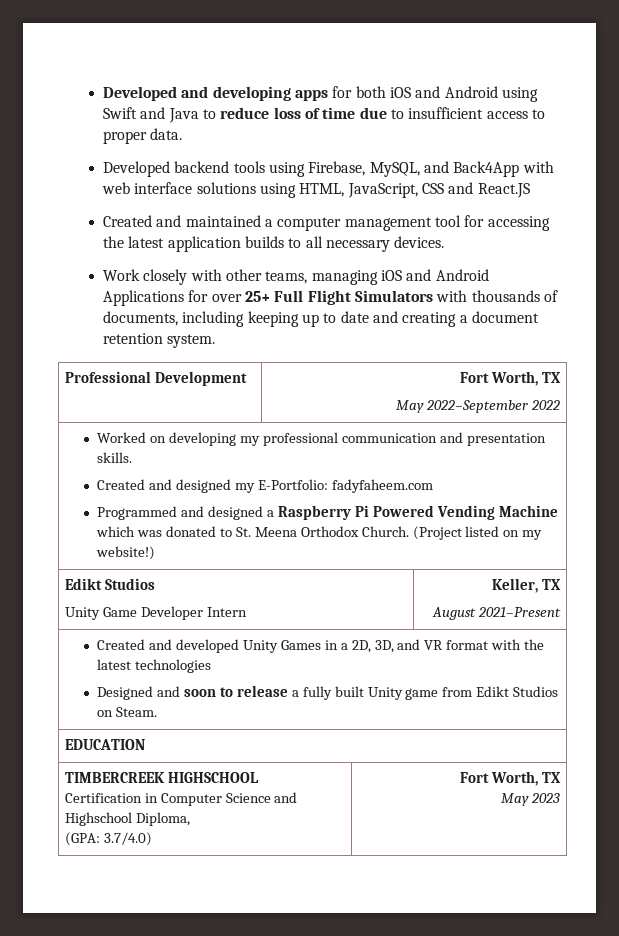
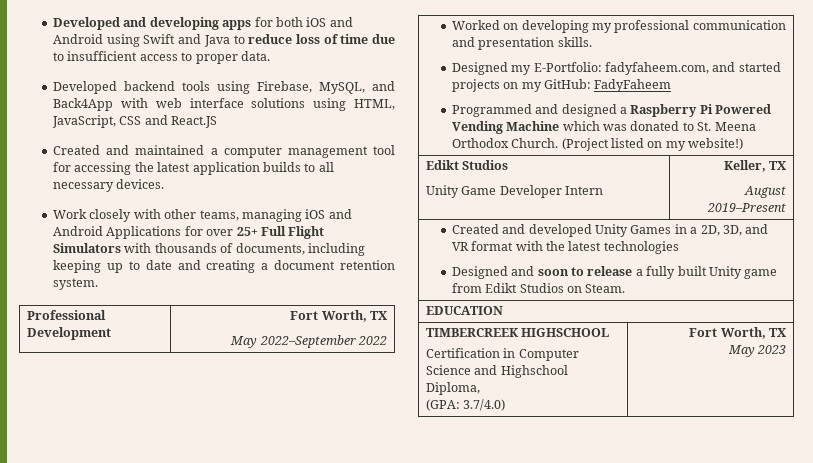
[97,479,433,493] Created and designed my E-Portfolio: fadyfaheem.com -> [451,62,781,75] [451,79,672,92] Designed my E-Portfolio: fadyfaheem.com, and started projects on my GitHub: FadyFaheem
[478,607,562,617] 2021–Present -> [707,203,787,212] 2019–Present

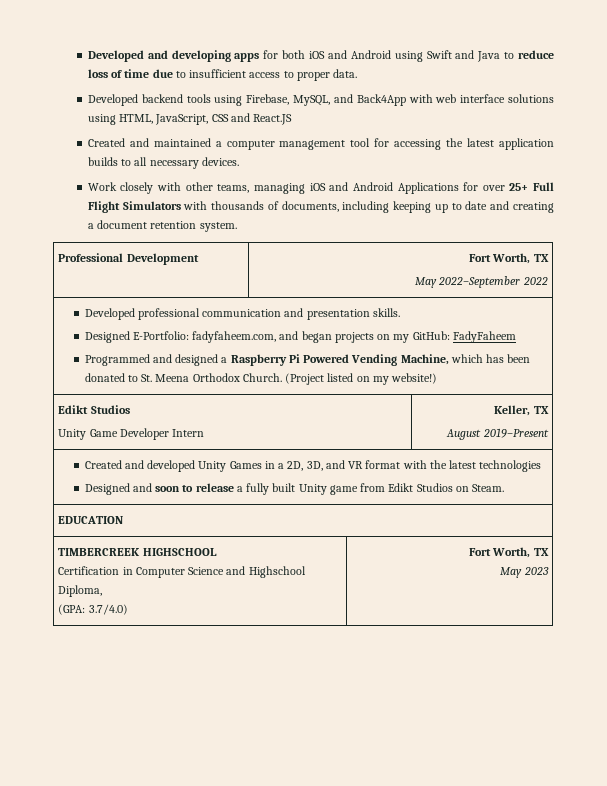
[451,20,613,33] Worked on developing my -> [84,308,135,320] Developed
[511,65,532,75] my -> (130, 337) none
[738,62,781,72] started -> [301,331,332,343] began
[506,121,628,131] Machine which was -> [400,354,531,365] Machine, which has been

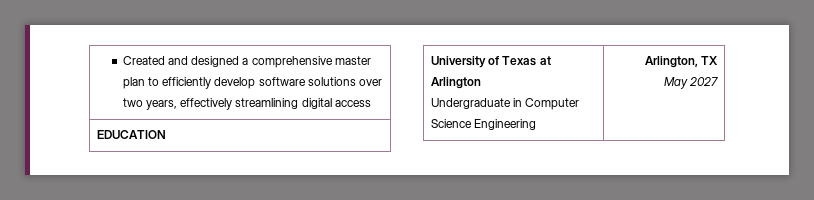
[87,50,555,62] [87,69,358,81] [87,94,554,106] [87,113,293,125] [87,138,554,150] [87,157,239,169] [87,182,555,194] [87,201,555,213] [87,220,237,232] [58,253,199,265] [469,253,549,264] [415,276,548,288] [84,308,400,320] [84,331,516,343] [84,354,531,366] [84,373,438,385] [58,405,130,414] [58,428,205,440] [494,405,549,416] [446,428,549,440] [84,460,542,472] [84,483,504,495] [58,516,124,524] [58,548,217,556] [58,566,306,578] [58,585,103,597] [58,604,128,615] [469,547,549,558] [500,567,549,578] Developed and developing apps for both iOS and Android using Swift and Java to reduce loss of time due to insufficient access to proper data. // Developed backend tools using Firebase, MySQL, and Back4App with web interface solutions using HTML, JavaScript, CSS and React.JS // Created and maintained a computer management tool for accessing the latest application builds to all necessary devices. // Work closely with other teams, managing iOS and Android Applications for over 25+ Full Flight Simulators with thousands of documents, including keeping up to date and creating a document retention system. // Professional Development | Fort Worth, TX // May 2022–September 2022 // Developed professional communication and presentation skills. // Designed E-Portfolio: fadyfaheem.com, and began projects on my GitHub: FadyFaheem // Programmed and designed a Raspberry Pi Powered Vending Machine, which has been donated to St. Meena Orthodox Church. (Project listed on my website!) // Edikt Studios // Unity Game Developer Intern | Keller, TX // August 2019–Present // Created and developed Unity Games in a 2D, 3D, and VR format with the latest technologies // Designed and soon to release a fully built Unity game from Edikt Studios on Steam. // EDUCATION // TIMBERCREEK HIGHSCHOOL // Certification in Computer Science and Highschool Diploma, // (GPA: 3.7/4.0) | Fort Worth, TX // May 2023 -> [122,56,371,68] [122,77,383,89] [122,98,371,110] [96,130,166,139] [430,56,551,68] [430,77,481,89] [430,98,580,110] [430,119,537,130] [644,56,719,68] [663,77,719,89] Created and designed a comprehensive master plan to efficiently develop software solutions over two years, effectively streamlining digital access // EDUCATION // University of Texas at Arlington // Undergraduate in Computer Science Engineering | Arlington, TX // May 2027

